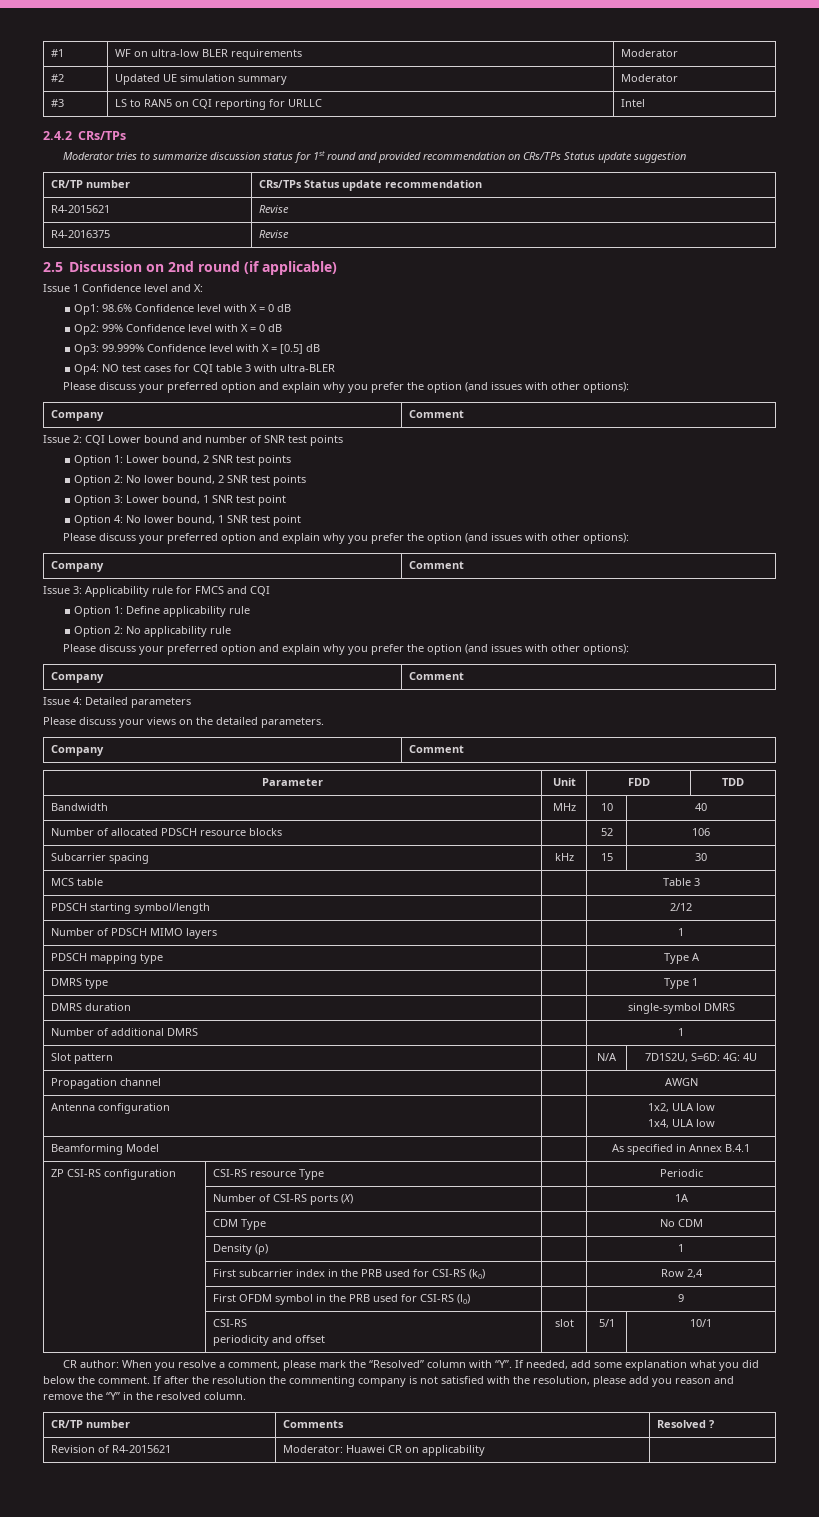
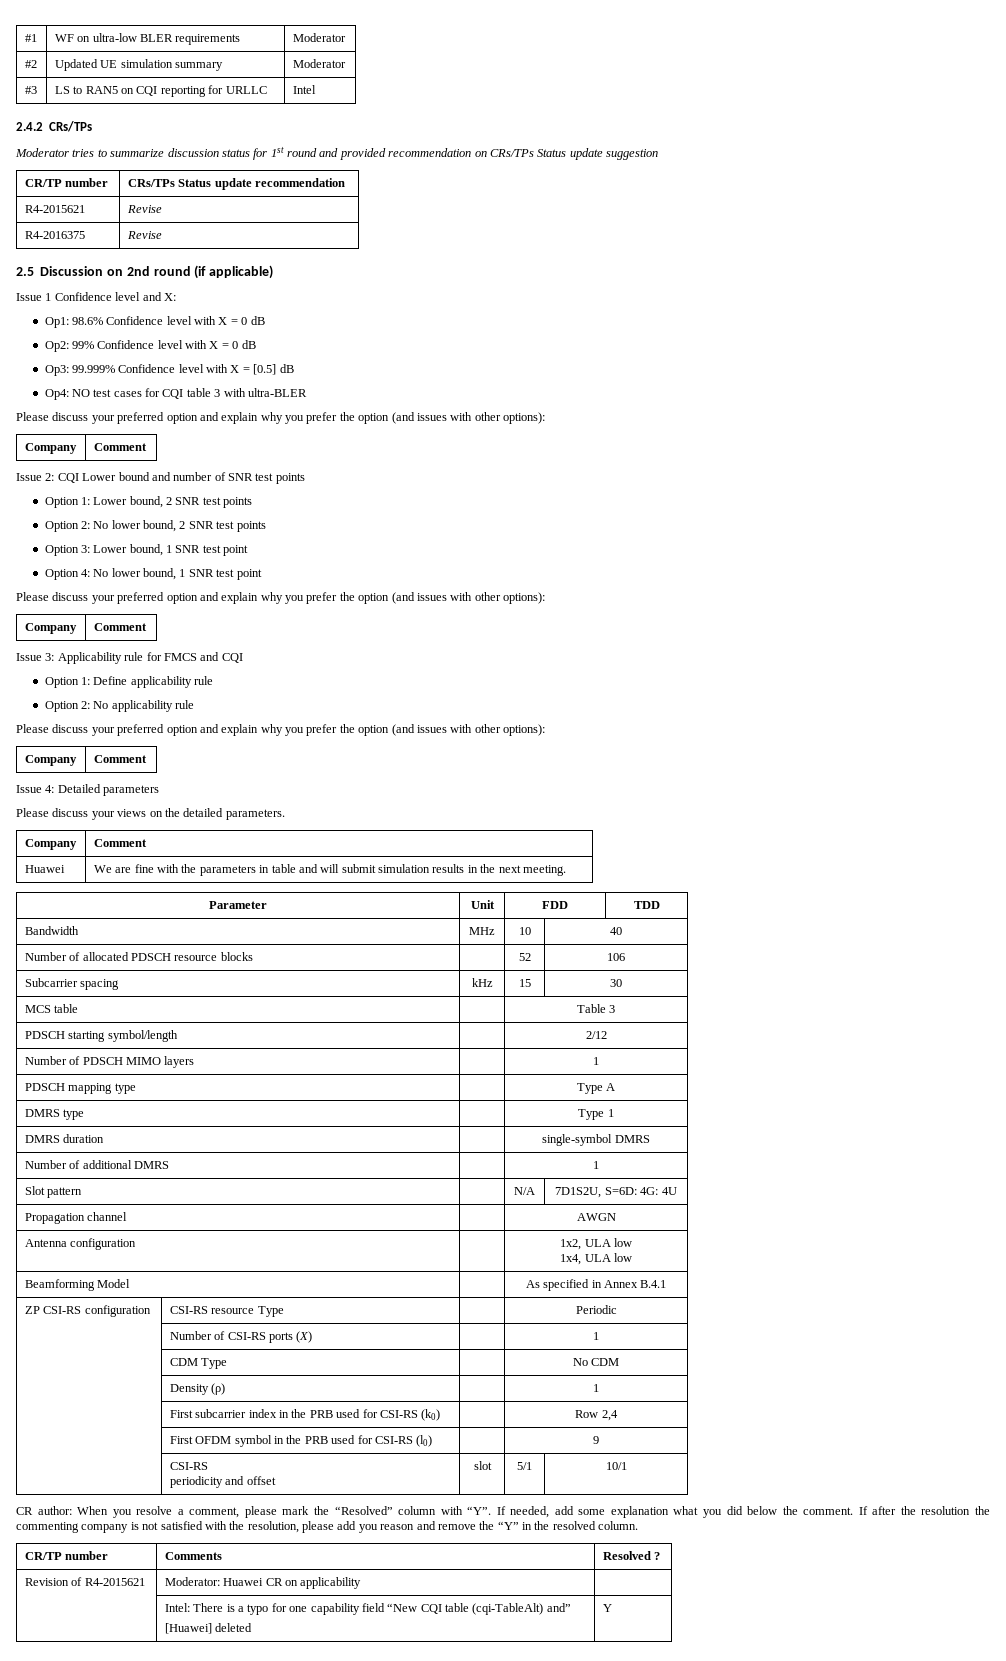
(464, 749) none -> [24,865,65,873] [93,864,566,876] // Huawei | We are fine with the parameters in table and will submit simulation results in the next meeting.
[674,1194,689,1202] 1A -> [593,1332,599,1340] 1
(485, 1450) none -> [164,1603,571,1615] [164,1623,253,1634] [602,1604,612,1612] // | Intel: There is a typo for one capability field “New CQI table (cqi-TableAlt) and” // [Huawei] deleted | Y

